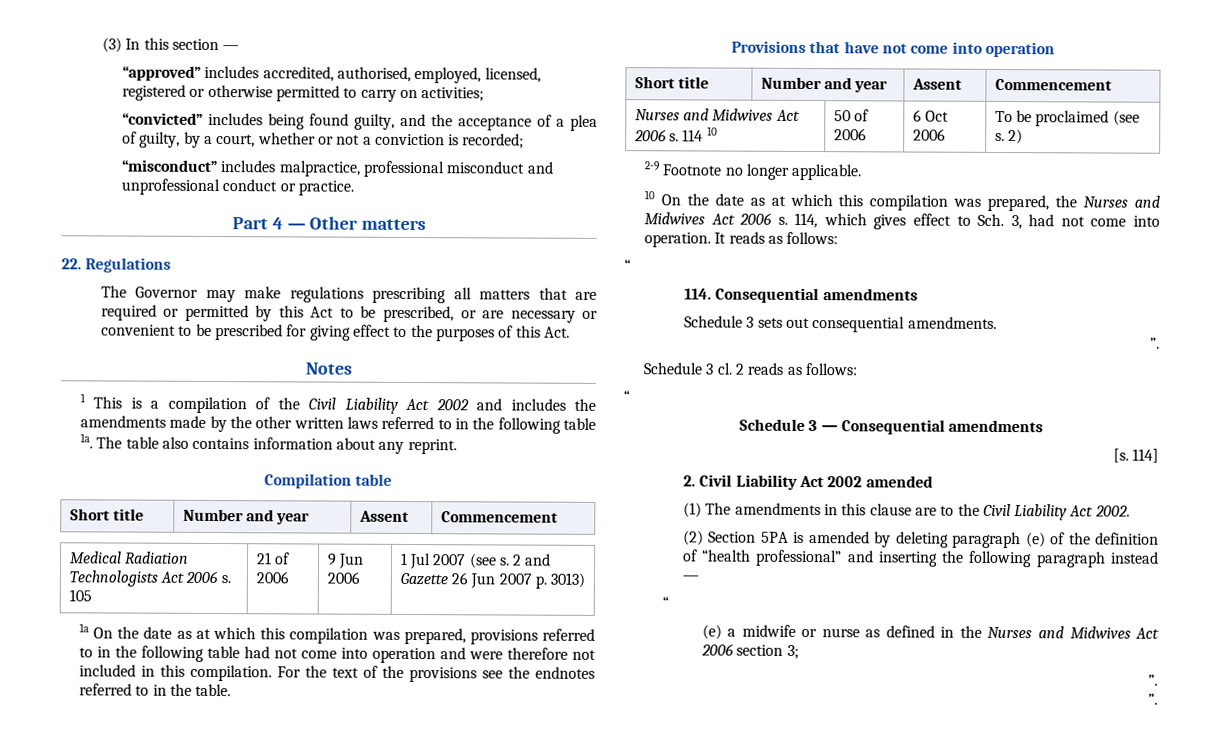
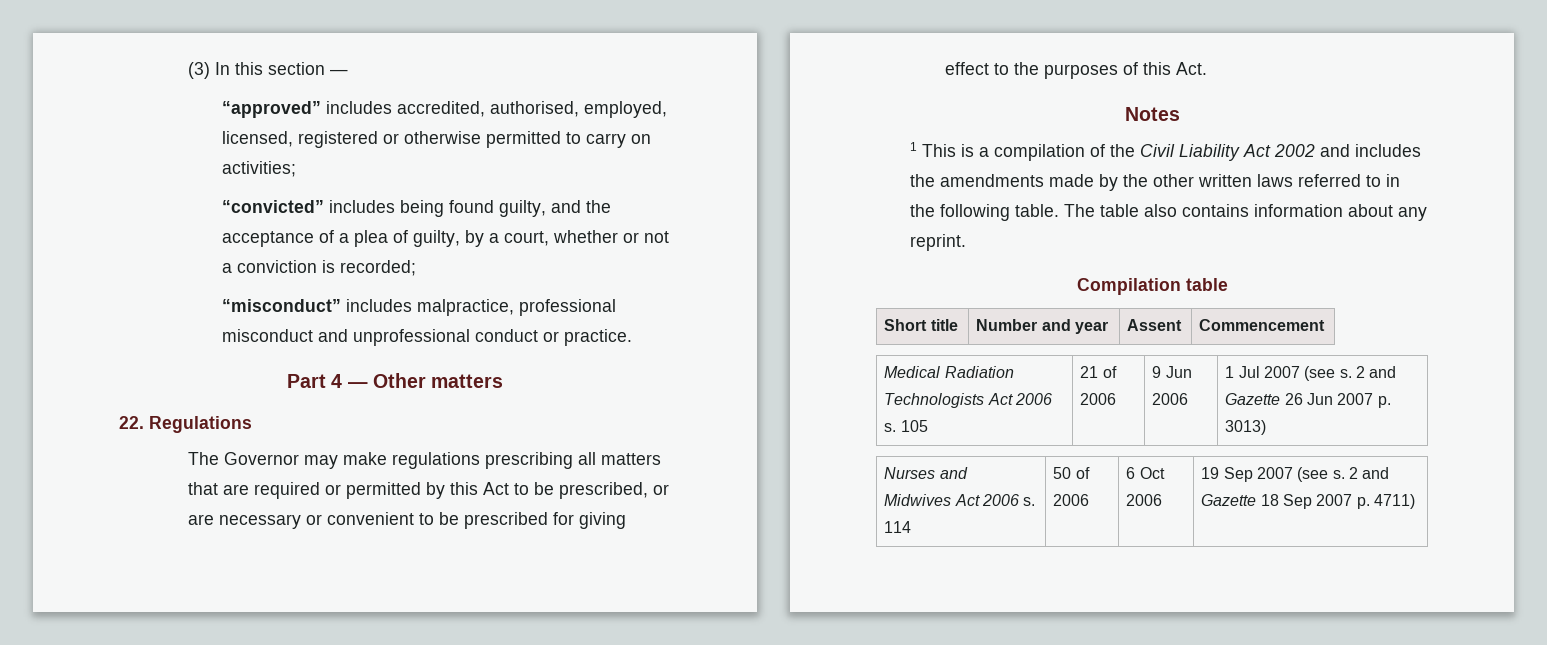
[563,417,596,430] [79,433,93,449] table 1a. -> [1015,204,1060,217] table.
[78,623,596,645] [78,645,597,664] [78,664,595,683] [78,683,232,697] [731,40,1055,58] [634,76,709,89] [760,76,889,93] [911,78,962,90] [994,78,1112,91] // 1a On the date as at which this compilation was prepared, provisions referred to in the following table had not come into operation and were therefore not included in this compilation. For the text of the provisions see the endnotes referred to in the table. // Provisions that have not come into operation // Short title | Number and year | Assent | Commencement -> (1267, 427) none
[706,126,718,136] 10 -> (912, 527) none
[994,110,1140,127] [994,129,1023,145] [643,161,863,181] [643,190,1160,212] [643,212,1160,230] [643,231,839,248] [624,259,631,272] [683,287,918,304] [683,315,997,333] [1150,337,1160,349] [642,362,858,376] [623,390,630,403] [738,418,1044,435] [1112,448,1159,463] [682,474,933,490] [682,502,1130,521] [682,530,1159,549] [682,549,1159,568] [681,575,699,581] [661,596,669,609] [701,624,1159,640] [700,643,799,659] [1148,674,1158,686] [1148,693,1158,705] To be proclaimed (see s. 2) // 2-9 Footnote no longer applicable. // 10 On the date as at which this compilation was prepared, the Nurses and Midwives Act 2006 s. 114, which gives effect to Sch. 3, had not come into operation. It reads as follows: // “ // 114. Consequential amendments // Schedule 3 sets out consequential amendments. // ”. // Schedule 3 cl. 2 reads as follows: // “ // Schedule 3 — Consequential amendments // [s. 114] // 2. Civil Liability Act 2002 amended // (1) The amendments in this clause are to the Civil Liability Act 2002. // (2) Section 5PA is amended by deleting paragraph (e) of the definition of “health professional” and inserting the following paragraph instead — // “ // (e) a midwife or nurse as defined in the Nurses and Midwives Act 2006 section 3; // ”. // ”. -> [1201,467,1390,482] [1201,494,1415,509] 19 Sep 2007 (see s. 2 and Gazette 18 Sep 2007 p. 4711)

